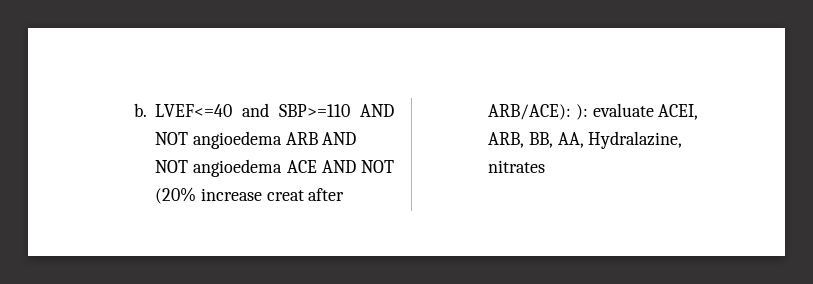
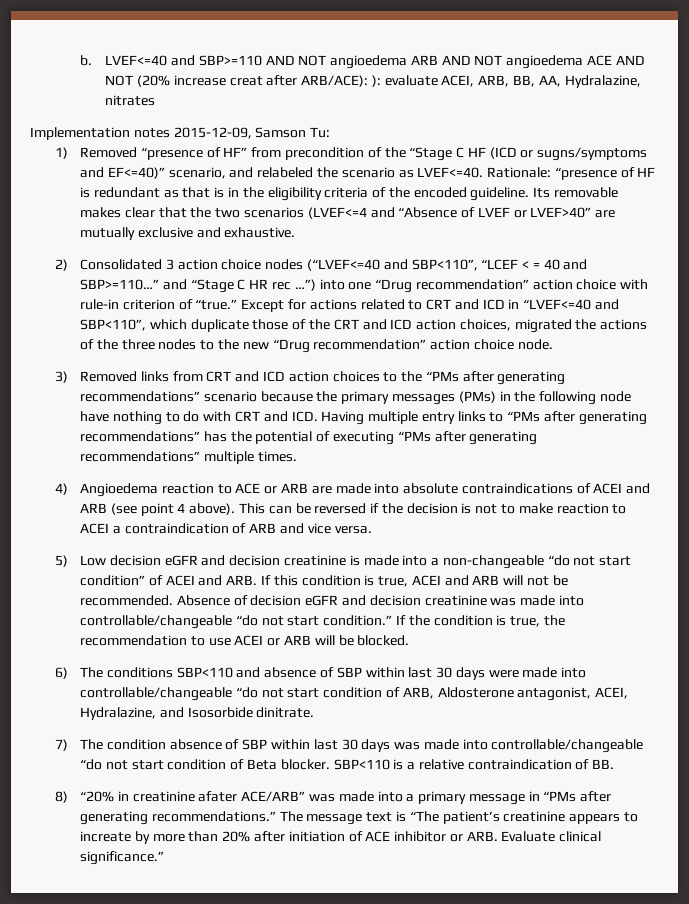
(546, 166) none -> [30,127,331,140] [55,147,648,161] [80,167,656,180] [80,187,619,201] [80,207,616,219] [80,227,296,240] [55,259,588,271] [80,279,649,293] [80,299,620,312] [80,319,648,333] [80,339,553,353] [55,371,566,385] [80,391,631,405] [80,411,647,425] [80,431,538,445] [80,451,297,464] [55,483,651,497] [80,503,627,516] [80,523,372,534] [55,555,632,569] [80,575,568,587] [80,595,584,606] [80,615,565,629] [80,635,410,646] [55,667,587,680] [80,687,629,701] [80,707,315,720] [55,739,644,753] [80,759,615,770] [55,791,612,805] [80,811,638,825] [80,831,602,844] [80,851,165,865] // Implementation notes 2015-12-09, Samson Tu: // 1) Removed “presence of HF” from precondition of the “Stage C HF (ICD or sugns/symptoms and EF<=40)” scenario, and relabeled the scenario as LVEF<=40. Rationale: “presence of HF is redundant as that is in the eligibility criteria of the encoded guideline. Its removable makes clear that the two scenarios (LVEF<=4 and “Absence of LVEF or LVEF>40” are mutually exclusive and exhaustive. // 2) Consolidated 3 action choice nodes (“LVEF<=40 and SBP<110”, “LCEF < = 40 and SBP>=110…” and “Stage C HR rec …”) into one “Drug recommendation” action choice with rule-in criterion of “true.” Except for actions related to CRT and ICD in “LVEF<=40 and SBP<110”, which duplicate those of the CRT and ICD action choices, migrated the actions of the three nodes to the new “Drug recommendation” action choice node. // 3) Removed links from CRT and ICD action choices to the “PMs after generating recommendations” scenario because the primary messages (PMs) in the following node have nothing to do with CRT and ICD. Having multiple entry links to “PMs after generating recommendations” has the potential of executing “PMs after generating recommendations” multiple times. // 4) Angioedema reaction to ACE or ARB are made into absolute contraindications of ACEI and ARB (see point 4 above). This can be reversed if the decision is not to make reaction to ACEI a contraindication of ARB and vice versa. // 5) Low decision eGFR and decision creatinine is made into a non-changeable “do not start condition” of ACEI and ARB. If this condition is true, ACEI and ARB will not be recommended. Absence of decision eGFR and decision creatinine was made into controllable/changeable “do not start condition.” If the condition is true, the recommendation to use ACEI or ARB will be blocked. // 6) The conditions SBP<110 and absence of SBP within last 30 days were made into controllable/changeable “do not start condition of ARB, Aldosterone antagonist, ACEI, Hydralazine, and Isosorbide dinitrate. // 7) The condition absence of SBP within last 30 days was made into controllable/changeable “do not start condition of Beta blocker. SBP<110 is a relative contraindication of BB. // 8) “20% in creatinine afater ACE/ARB” was made into a primary message in “PMs after generating recommendations.” The message text is “The patient’s creatinine appears to increate by more than 20% after initiation of ACE inhibitor or ARB. Evaluate clinical significance.”

